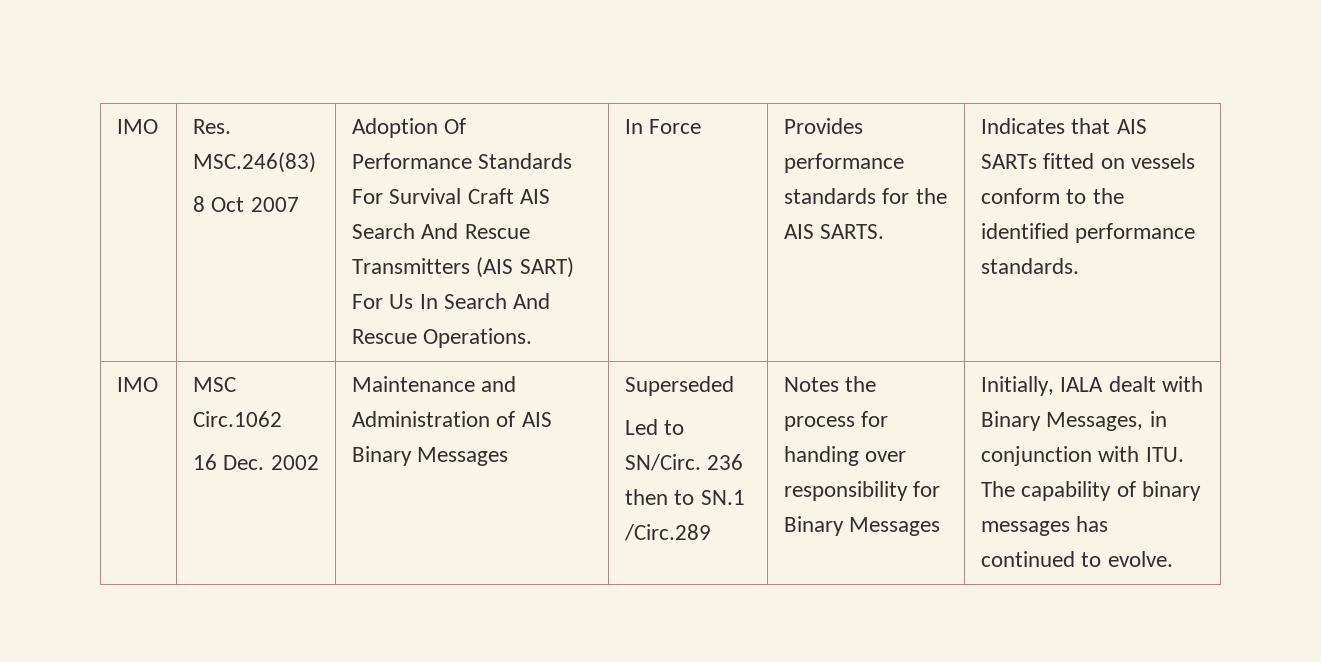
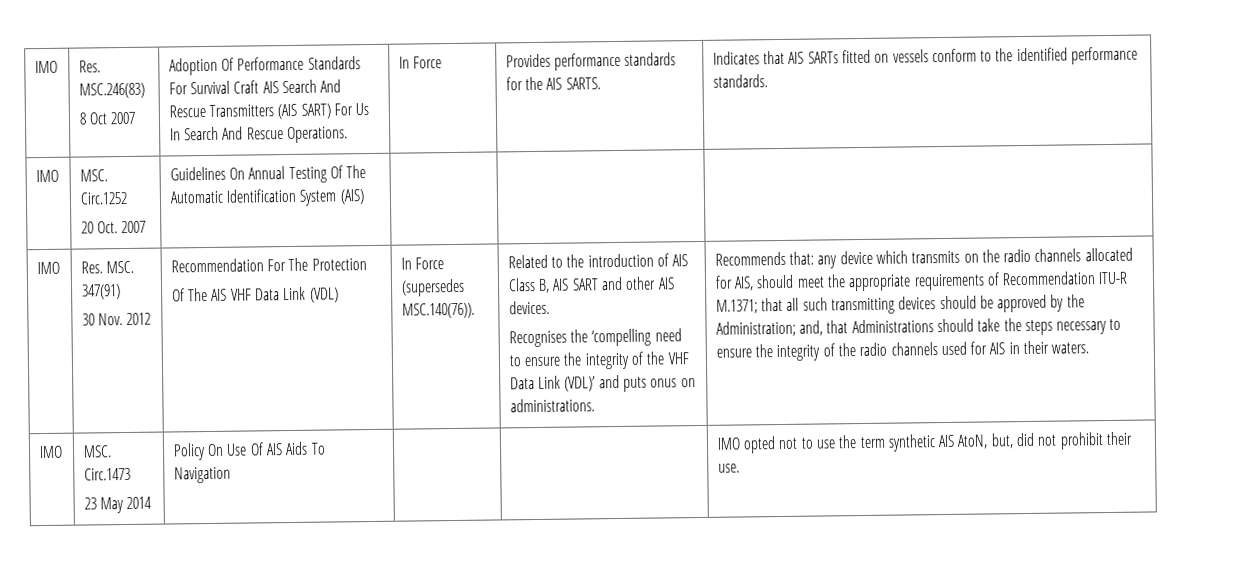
[193,377,237,392] [193,411,283,427] [193,454,319,470] [352,376,517,392] [352,411,552,427] [352,446,509,466] [625,376,735,396] [625,419,685,435] [625,454,744,471] [625,489,745,505] [624,524,712,541] [784,376,877,392] [784,411,889,431] [784,446,907,466] [784,481,941,501] [784,516,941,536] [981,376,1203,396] [981,411,1167,431] [981,446,1184,466] [981,481,1201,501] [981,516,1109,536] [981,551,1173,567] MSC Circ.1062 // 16 Dec. 2002 | Maintenance and Administration of AIS Binary Messages | Superseded // Led to SN/Circ. 236 then to SN.1 /Circ.289 | Notes the process for handing over responsibility for Binary Messages | Initially, IALA dealt with Binary Messages, in conjunction with ITU. The capability of binary messages has continued to evolve. -> [79,169,108,182] [79,191,128,205] [80,220,147,234] [169,165,367,183] [169,188,365,206] [36,261,60,275] [80,260,134,274] [80,284,121,300] [81,312,152,326] [170,257,367,273] [171,286,339,303] [400,257,444,270] [400,278,465,297] [401,302,475,319] [507,253,689,269] [507,276,675,293] [508,300,550,315] [508,328,682,348] [508,351,690,370] [509,374,696,392] [509,398,595,413] [714,247,1133,269] [714,271,1129,292] [715,294,1085,315] [715,318,1122,337] [715,340,1090,362] [38,445,63,459] [82,445,112,458] [83,467,131,481] [83,496,153,514] [172,441,326,461] [173,466,231,484] [716,431,1134,454] [717,463,740,473] MSC. Circ.1252 // 20 Oct. 2007 | Guidelines On Annual Testing Of The Automatic Identification System (AIS) | | | // IMO | Res. MSC. 347(91) // 30 Nov. 2012 | Recommendation For The Protection // Of The AIS VHF Data Link (VDL) | In Force (supersedes MSC.140(76)). | Related to the introduction of AIS Class B, AIS SART and other AIS devices. // Recognises the ‘compelling need to ensure the integrity of the VHF Data Link (VDL)’ and puts onus on administrations. | Recommends that: any device which transmits on the radio channels allocated for AIS, should meet the appropriate requirements of Recommendation ITU-R M.1371; that all such transmitting devices should be approved by the Administration; and, that Administrations should take the steps necessary to ensure the integrity of the radio channels used for AIS in their waters. // IMO | MSC. Circ.1473 // 23 May 2014 | Policy On Use Of AIS Aids To Navigation | | | IMO opted not to use the term synthetic AIS AtoN, but, did not prohibit their use.

